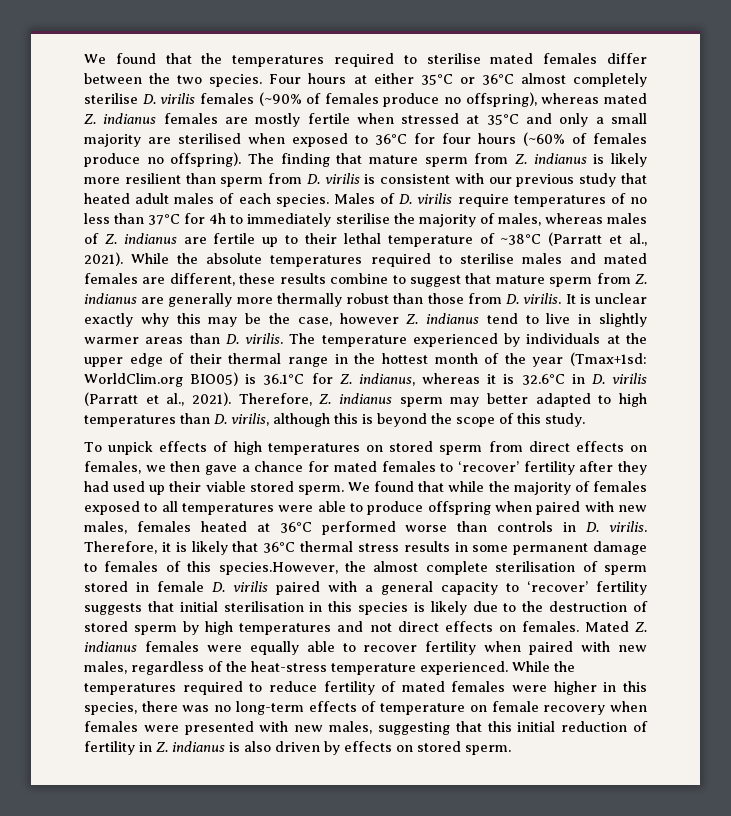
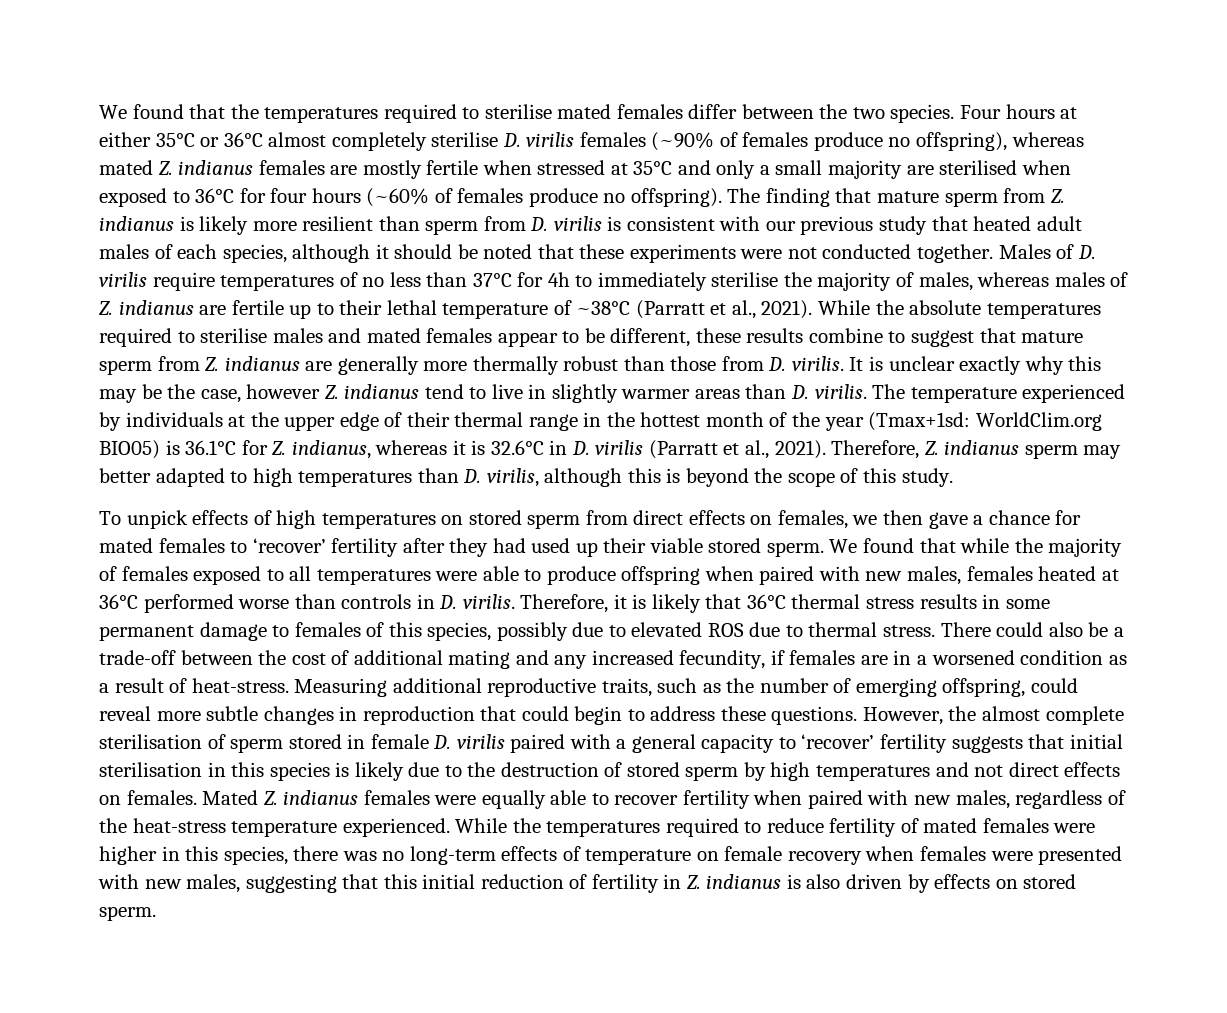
[275,194,329,207] species. -> [222,244,994,263] species, although it should be noted that these experiments were not conducted together.
[142,277,166,284] are -> [497,328,605,347] appear to be
[218,562,338,575] species.However, -> [427,622,1124,641] [99,650,1127,669] [99,678,1079,697] [99,706,943,725] species, possibly due to elevated ROS due to thermal stress. There could also be a trade-off between the cost of additional mating and any increased fecundity, if females are in a worsened condition as a result of heat-stress. Measuring additional reproductive traits, such as the number of emerging offspring, could reveal more subtle changes in reproduction that could begin to address these questions. However,

